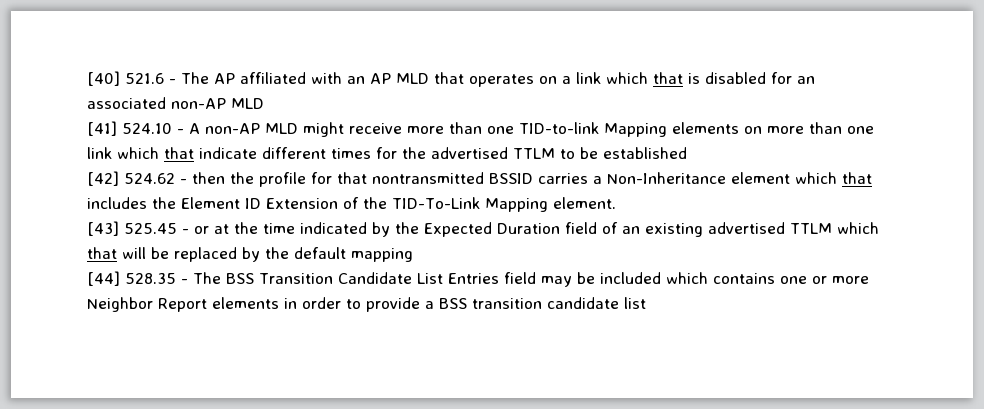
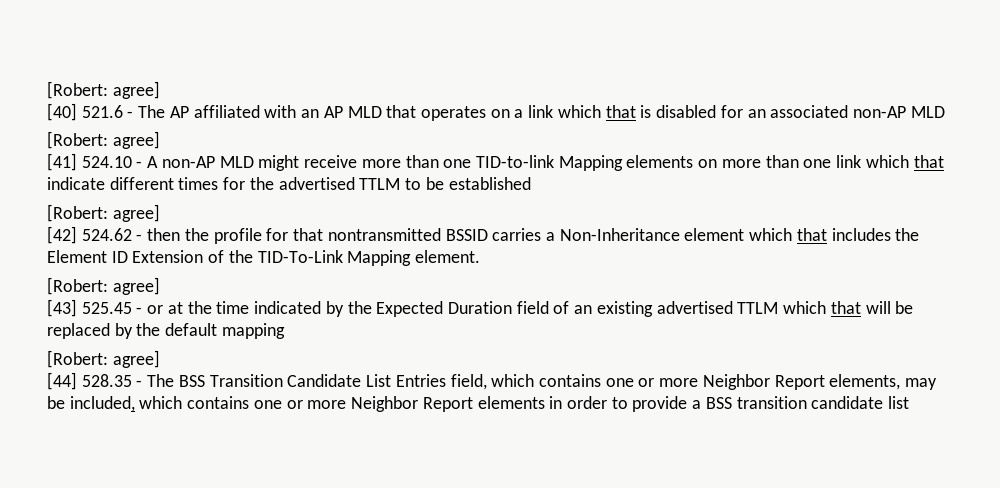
(87, 78) none -> [47,81,160,99] [Robert: agree] //
(264, 103) none -> [47,131,160,149] // [Robert: agree]
(687, 153) none -> [47,204,160,222] // [Robert: agree]
(616, 203) none -> [47,277,160,295] // [Robert: agree]
(413, 255) none -> [47,350,160,368] // [Robert: agree]
[503,272,536,284] field -> [450,374,901,390] field, which contains one or more Neighbor Report elements,
[599,272,661,284] included -> [69,396,135,412] included,

